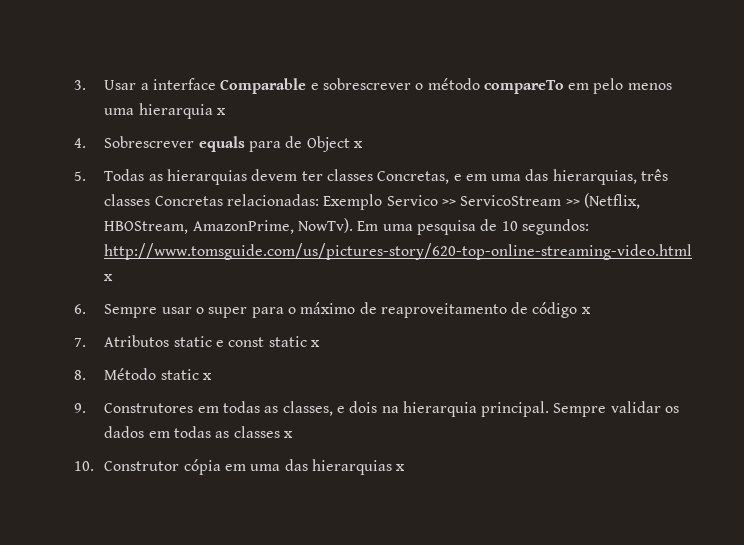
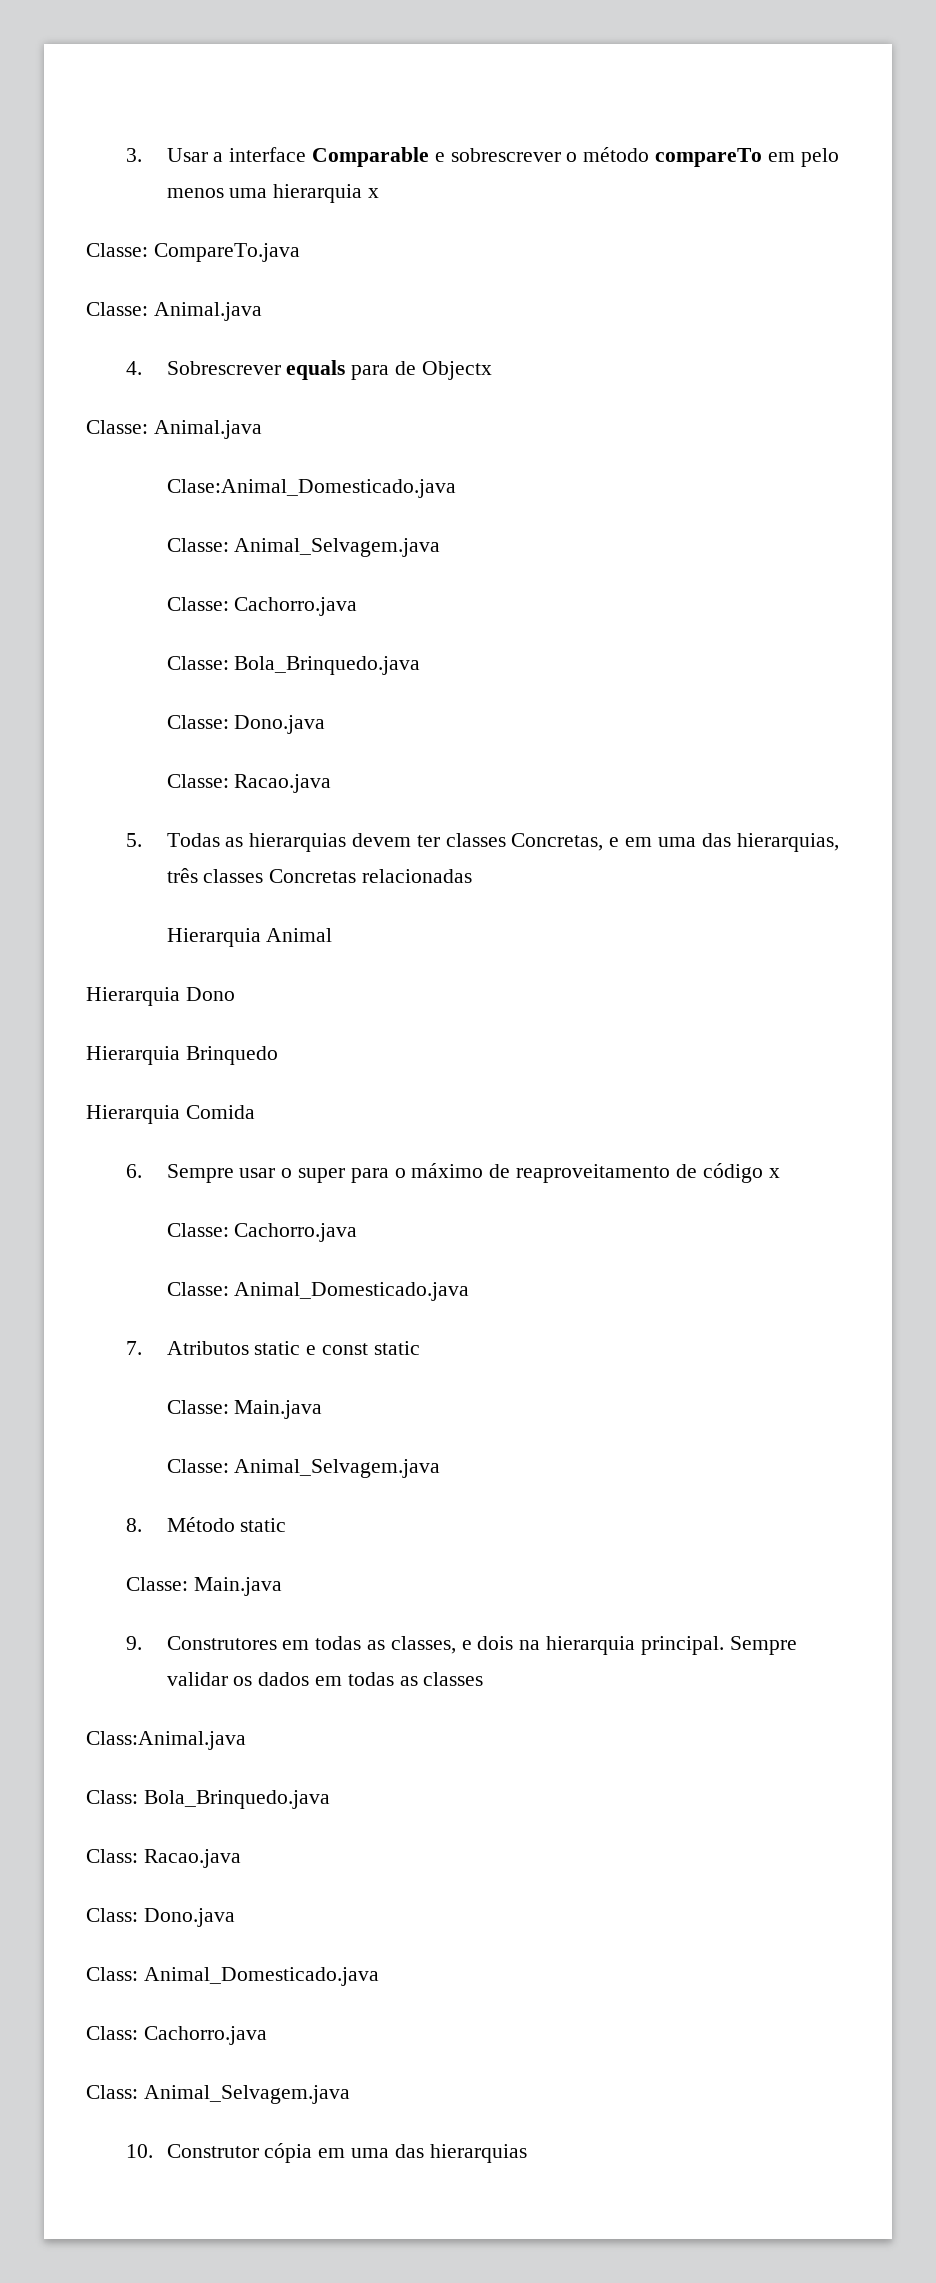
(226, 111) none -> [86,243,300,262] [86,302,262,321] // Classe: CompareTo.java // Classe: Animal.java
[306,136,363,152] Object x -> [421,361,492,380] [86,420,262,439] [166,479,456,498] [166,538,441,557] [166,597,358,616] [166,656,421,675] [166,715,326,734] [166,774,332,793] Objectx // Classe: Animal.java // Clase:Animal_Domesticado.java // Classe: Animal_Selvagem.java // Classe: Cachorro.java // Classe: Bola_Brinquedo.java // Classe: Dono.java // Classe: Racao.java
[226,193,640,210] [104,218,589,235] [104,243,693,260] [104,274,114,281] relacionadas: Exemplo Servico >> ServicoStream >> (Netflix, HBOStream, AmazonPrime, NowTv). Em uma pesquisa de 10 segundos: http://www.tomsguide.com/us/pictures-story/620-top-online-streaming-video.html x -> [362,869,473,883] [166,928,333,947] [86,987,235,1006] [86,1046,278,1065] [86,1105,255,1124] relacionadas // Hierarquia Animal // Hierarquia Dono // Hierarquia Brinquedo // Hierarquia Comida
(591, 310) none -> [166,1223,358,1242] [166,1282,470,1301] // Classe: Cachorro.java // Classe: Animal_Domesticado.java
[310,340,320,347] x -> [166,1400,323,1419] [166,1459,441,1478] // Classe: Main.java // Classe: Animal_Selvagem.java
[202,373,212,380] x -> [126,1577,283,1596] // Classe: Main.java
[283,431,293,438] x -> [86,1731,246,1750] [86,1790,330,1809] [86,1849,241,1868] [86,1908,235,1927] [86,1967,379,1986] [86,2026,267,2045] [86,2085,350,2104] // Class:Animal.java // Class: Bola_Brinquedo.java // Class: Racao.java // Class: Dono.java // Class: Animal_Domesticado.java // Class: Cachorro.java // Class: Animal_Selvagem.java
[396,464,406,471] x -> (527, 2153) none

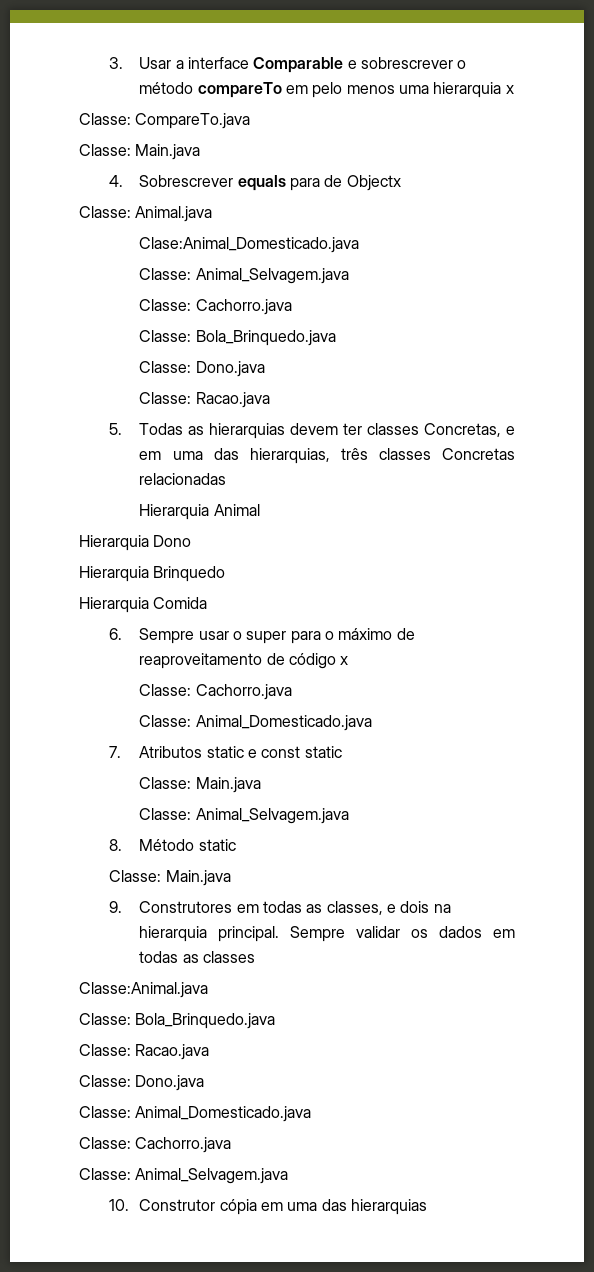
[153,302,262,321] Animal.java -> [135,144,201,160] Main.java
[86,1731,246,1750] [86,1790,330,1809] [86,1849,241,1868] [86,1908,235,1927] [86,1967,379,1986] [86,2026,267,2045] [86,2085,138,2099] Class:Animal.java // Class: Bola_Brinquedo.java // Class: Racao.java // Class: Dono.java // Class: Animal_Domesticado.java // Class: Cachorro.java // Class: -> [79,982,208,998] [79,1013,276,1029] [79,1044,210,1060] [79,1075,205,1091] [79,1106,312,1122] [79,1137,232,1153] [79,1168,131,1180] Classe:Animal.java // Classe: Bola_Brinquedo.java // Classe: Racao.java // Classe: Dono.java // Classe: Animal_Domesticado.java // Classe: Cachorro.java // Classe:

